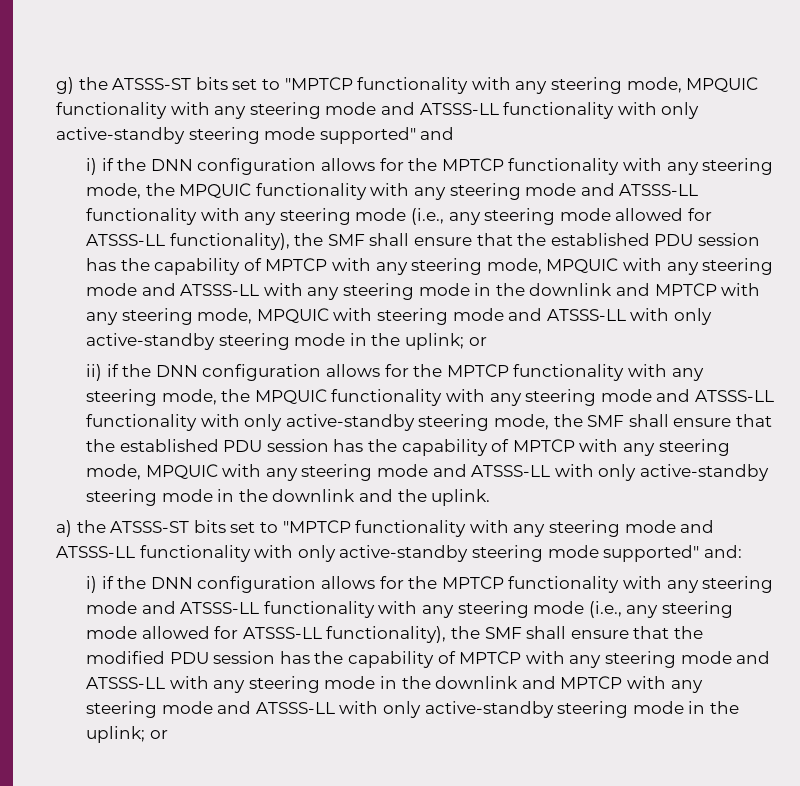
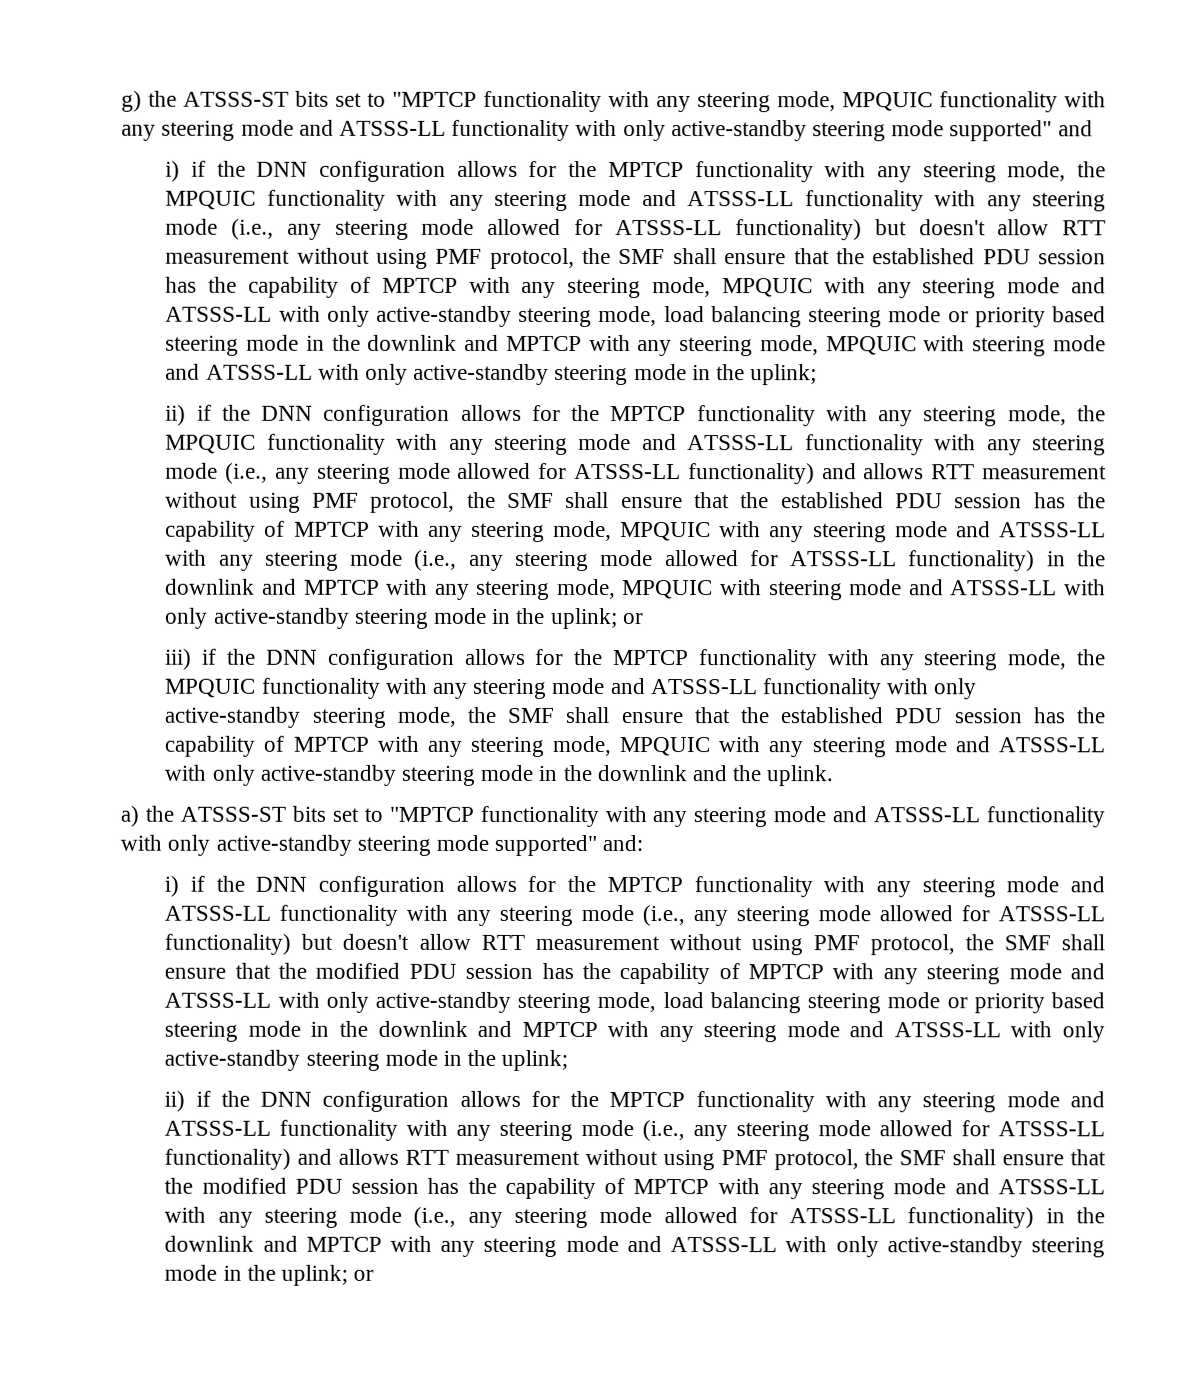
[169,233,290,250] functionality), -> [735,219,1107,241] [165,247,1106,269] [165,276,1106,299] [165,305,1107,328] [165,334,1106,357] [165,363,818,386] [165,404,1106,427] [165,433,1106,456] [165,462,1107,485] [165,491,456,513] functionality) but doesn't allow RTT measurement without using PMF protocol, the SMF shall ensure that the established PDU session has the capability of MPTCP with any steering mode, MPQUIC with any steering mode and ATSSS-LL with only active-standby steering mode, load balancing steering mode or priority based steering mode in the downlink and MPTCP with any steering mode, MPQUIC with steering mode and ATSSS-LL with only active-standby steering mode in the uplink; // ii) if the DNN configuration allows for the MPTCP functionality with any steering mode, the MPQUIC functionality with any steering mode and ATSSS-LL functionality with any steering mode (i.e., any steering mode allowed for ATSSS-LL functionality) and allows RTT measurement without using PMF protocol,
(470, 289) none -> [414,549,1036,572] (i.e., any steering mode allowed for ATSSS-LL functionality)
[86,364,103,381] ii) -> [165,648,193,670] iii)
[326,626,447,643] functionality), -> [164,933,1106,956] [164,962,1105,985] [164,991,1106,1014] [164,1020,1106,1043] [164,1049,569,1071] [164,1090,1105,1113] [164,1119,1106,1142] [164,1148,859,1171] functionality) but doesn't allow RTT measurement without using PMF protocol, the SMF shall ensure that the modified PDU session has the capability of MPTCP with any steering mode and ATSSS-LL with only active-standby steering mode, load balancing steering mode or priority based steering mode in the downlink and MPTCP with any steering mode and ATSSS-LL with only active-standby steering mode in the uplink; // ii) if the DNN configuration allows for the MPTCP functionality with any steering mode and ATSSS-LL functionality with any steering mode (i.e., any steering mode allowed for ATSSS-LL functionality) and allows RTT measurement without using PMF protocol,
(376, 682) none -> [413,1206,1035,1229] (i.e., any steering mode allowed for ATSSS-LL functionality)

